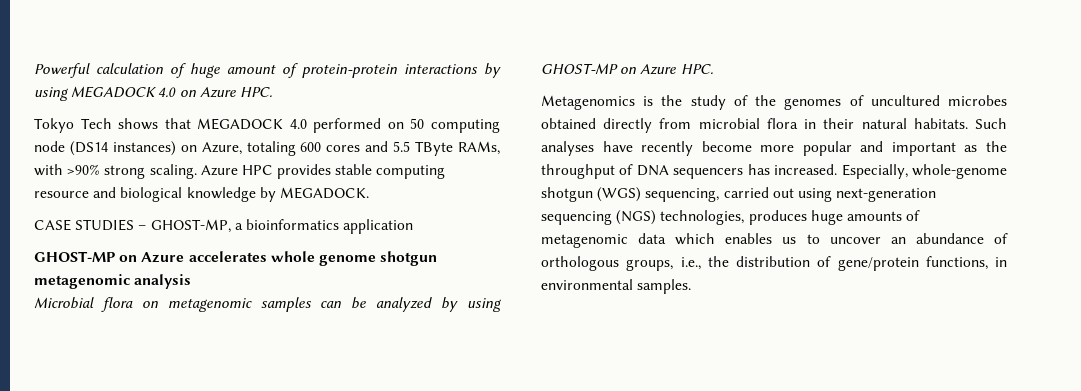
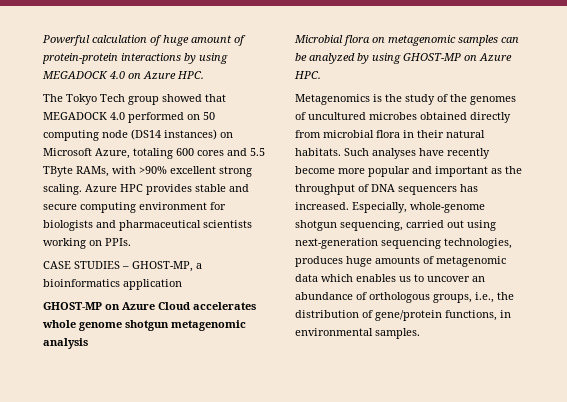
(272, 92) none -> [43,94,63,102] The
[118,118,159,130] shows -> [128,94,202,105] group showed
(197, 148) none -> [43,148,92,156] Microsoft
(101, 169) none -> [170,166,216,174] excellent
[376,165,446,179] [34,187,369,202] computing resource and biological knowledge by MEGADOCK. -> [229,184,249,192] [43,202,226,213] [43,220,252,231] [43,238,131,249] and secure computing environment for biologists and pharmaceutical scientists working on PPIs.
(185, 257) none -> [158,302,190,310] Cloud
[597,187,642,202] (WGS) -> (337, 225) none
[616,210,657,225] (NGS) -> (441, 243) none

